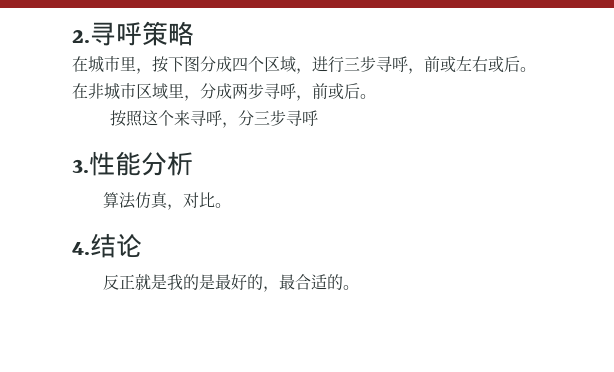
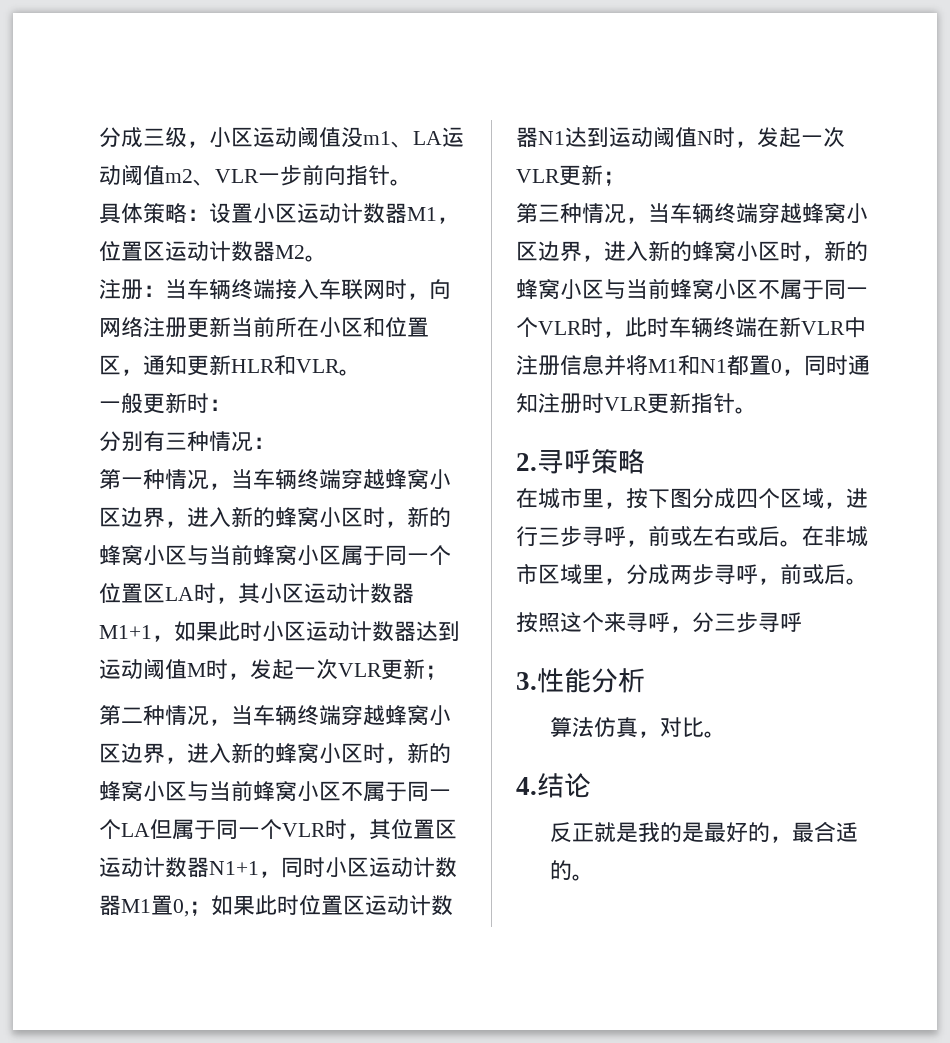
(72, 36) none -> [99,126,464,148] [99,164,412,186] [99,203,459,224] [99,241,327,262] [99,279,451,300] [99,316,429,338] [99,355,361,376] [99,393,231,414] [99,431,275,452] [99,469,451,490] [99,507,451,528] [99,544,451,566] [99,583,414,604] [99,621,460,642] [99,658,447,680] [99,705,451,726] [99,743,451,764] [99,780,451,802] [99,819,457,840] [99,857,457,878] [99,895,453,917] [516,126,845,148] [516,165,625,186] [516,203,868,224] [516,241,868,262] [516,278,868,300] [516,317,866,338] [516,354,870,376] [516,393,757,414] 分成三级，小区运动阈值没m1、LA运动阈值m2、VLR一步前向指针。 // 具体策略：设置小区运动计数器M1，位置区运动计数器M2。 // 注册：当车辆终端接入车联网时，向网络注册更新当前所在小区和位置区，通知更新HLR和VLR。 // 一般更新时： // 分别有三种情况： // 第一种情况，当车辆终端穿越蜂窝小区边界，进入新的蜂窝小区时，新的蜂窝小区与当前蜂窝小区属于同一个位置区LA时，其小区运动计数器M1+1，如果此时小区运动计数器达到运动阈值M时，发起一次VLR更新； // 第二种情况，当车辆终端穿越蜂窝小区边界，进入新的蜂窝小区时，新的蜂窝小区与当前蜂窝小区不属于同一个LA但属于同一个VLR时，其位置区运动计数器N1+1，同时小区运动计数器M1置0,；如果此时位置区运动计数器N1达到运动阈值N时，发起一次VLR更新； // 第三种情况，当车辆终端穿越蜂窝小区边界，进入新的蜂窝小区时，新的蜂窝小区与当前蜂窝小区不属于同一个VLR时，此时车辆终端在新VLR中注册信息并将M1和N1都置0，同时通知注册时VLR更新指针。 //

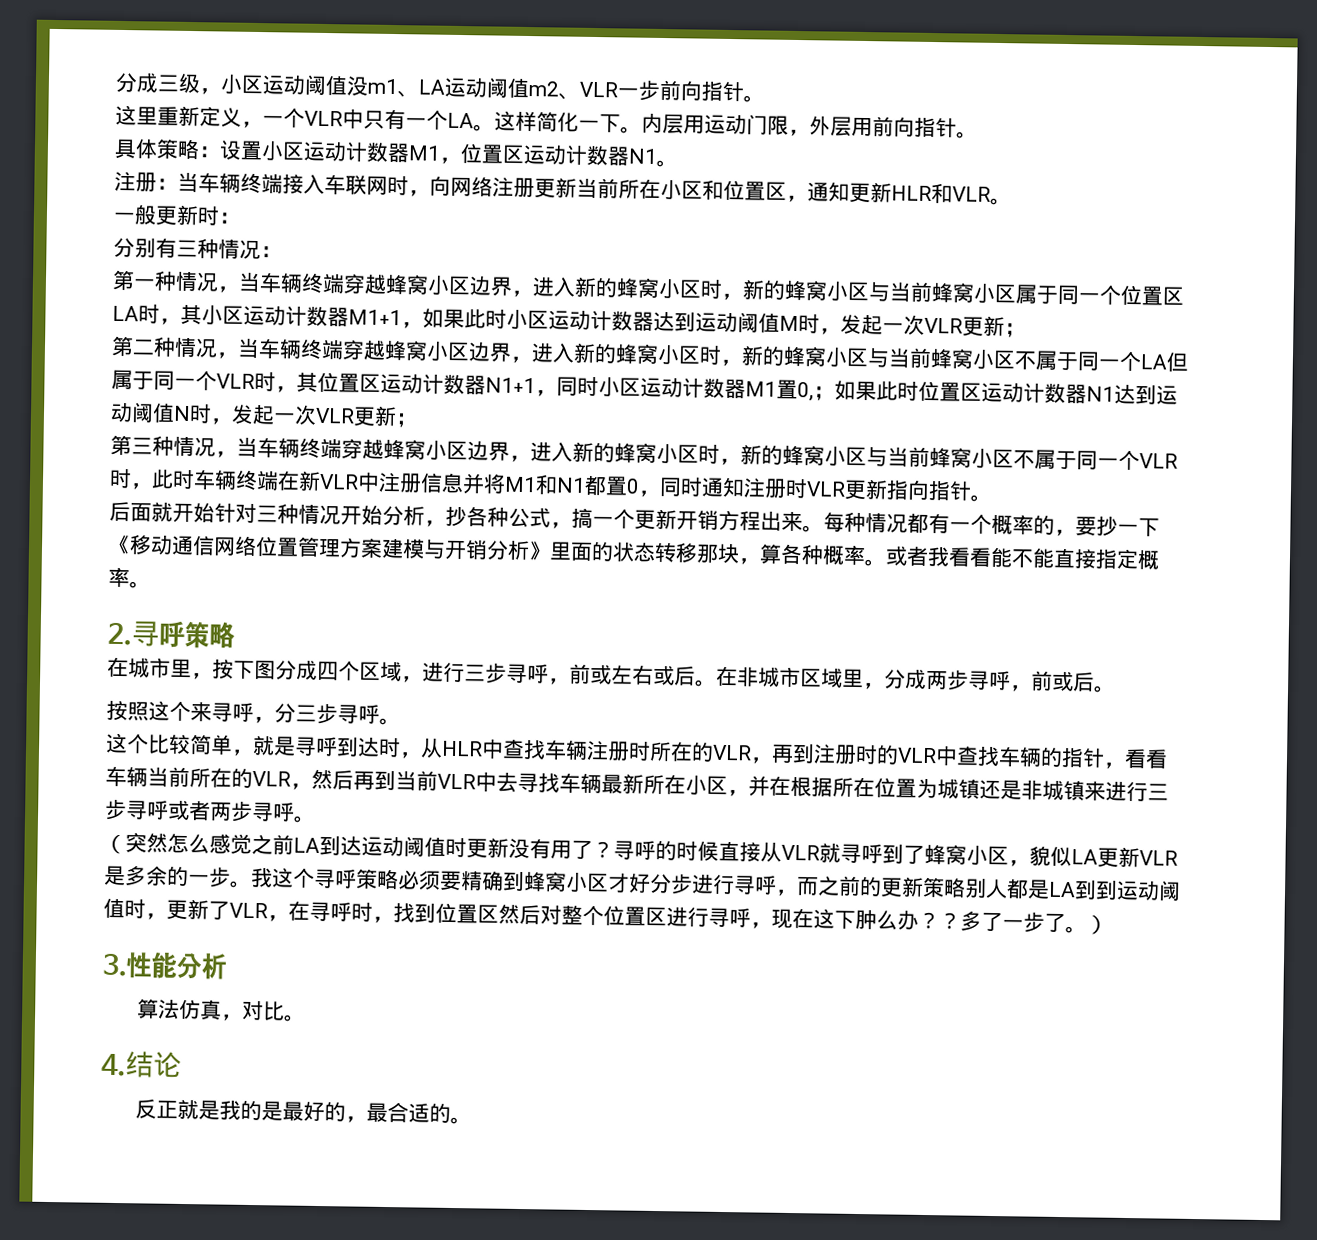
(412, 182) none -> [115,104,978,139] // 这里重新定义，一个VLR中只有一个LA。这样简化一下。内层用运动门限，外层用前向指针。
[275,245,305,259] M2 -> [628,148,657,164] N1
[713,393,757,414] 针。 -> [907,479,992,502] [109,501,1160,537] [108,534,1160,570] [108,566,151,589] 向指针。 // 后面就开始针对三种情况开始分析，抄各种公式，搞一个更新开销方程出来。每种情况都有一个概率的，要抄一下《移动通信网络位置管理方案建模与开销分析》里面的状态转移那块，算各种概率。或者我看看能不能直接指定概率。
(802, 622) none -> [379,717,401,726] [105,732,1168,769] [105,765,1169,802] [104,798,316,823] [104,832,1178,868] [104,865,1181,901] [103,898,1108,935] 。 // 这个比较简单，就是寻呼到达时，从HLR中查找车辆注册时所在的VLR，再到注册时的VLR中查找车辆的指针，看看车辆当前所在的VLR，然后再到当前VLR中去寻找车辆最新所在小区，并在根据所在位置为城镇还是非城镇来进行三步寻呼或者两步寻呼。 // （突然怎么感觉之前LA到达运动阈值时更新没有用了？寻呼的时候直接从VLR就寻呼到了蜂窝小区，貌似LA更新VLR是多余的一步。我这个寻呼策略必须要精确到蜂窝小区才好分步进行寻呼，而之前的更新策略别人都是LA到到运动阈值时，更新了VLR，在寻呼时，找到位置区然后对整个位置区进行寻呼，现在这下肿么办？？多了一步了。）

